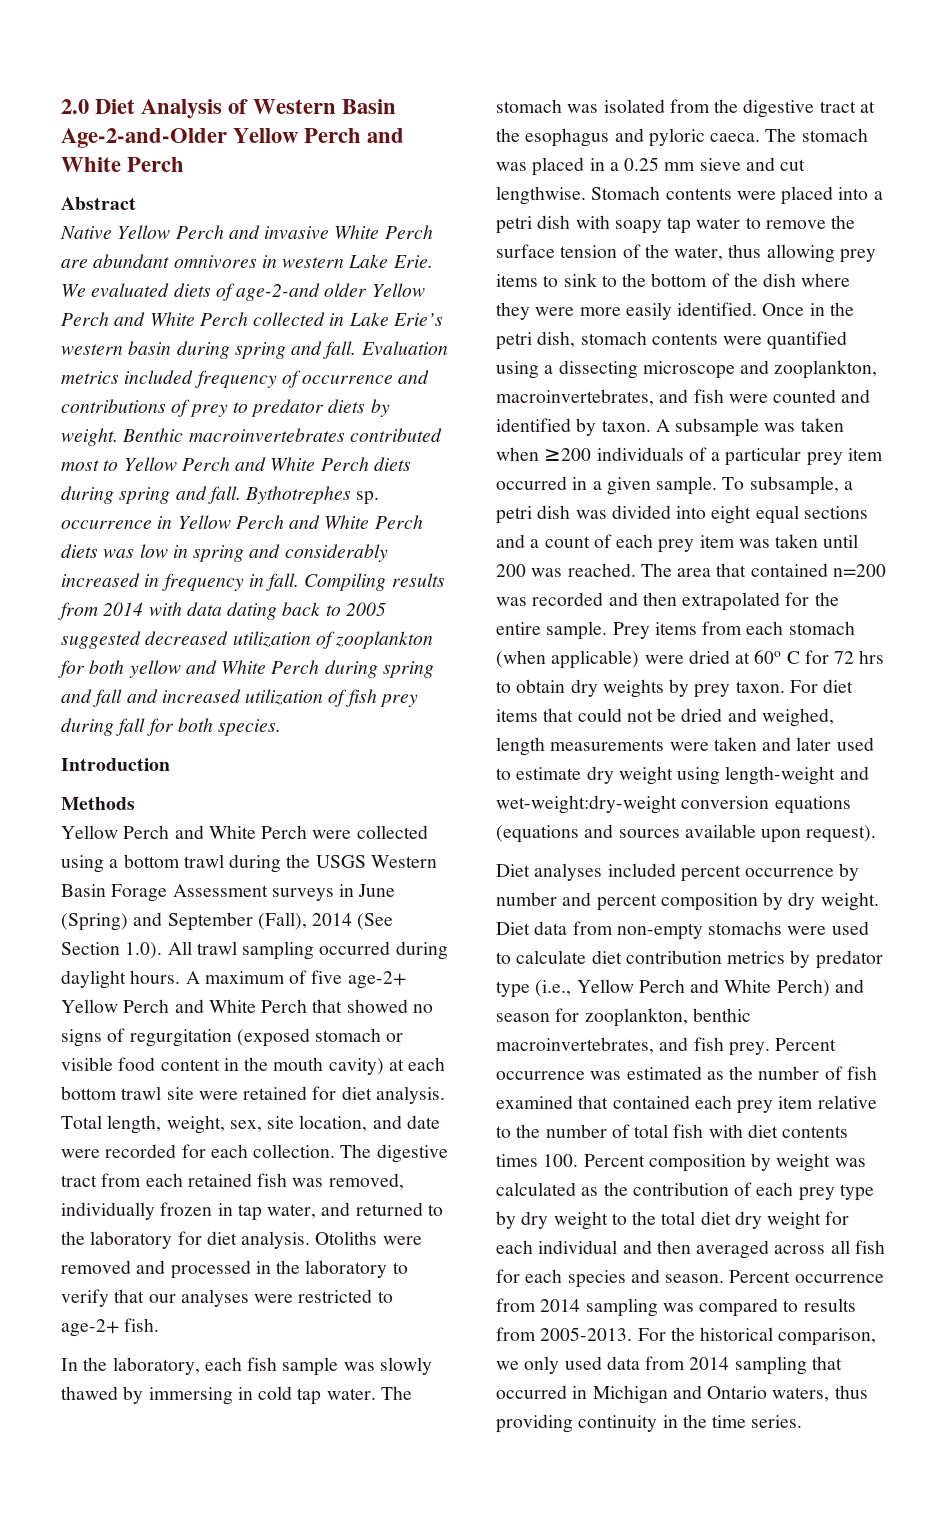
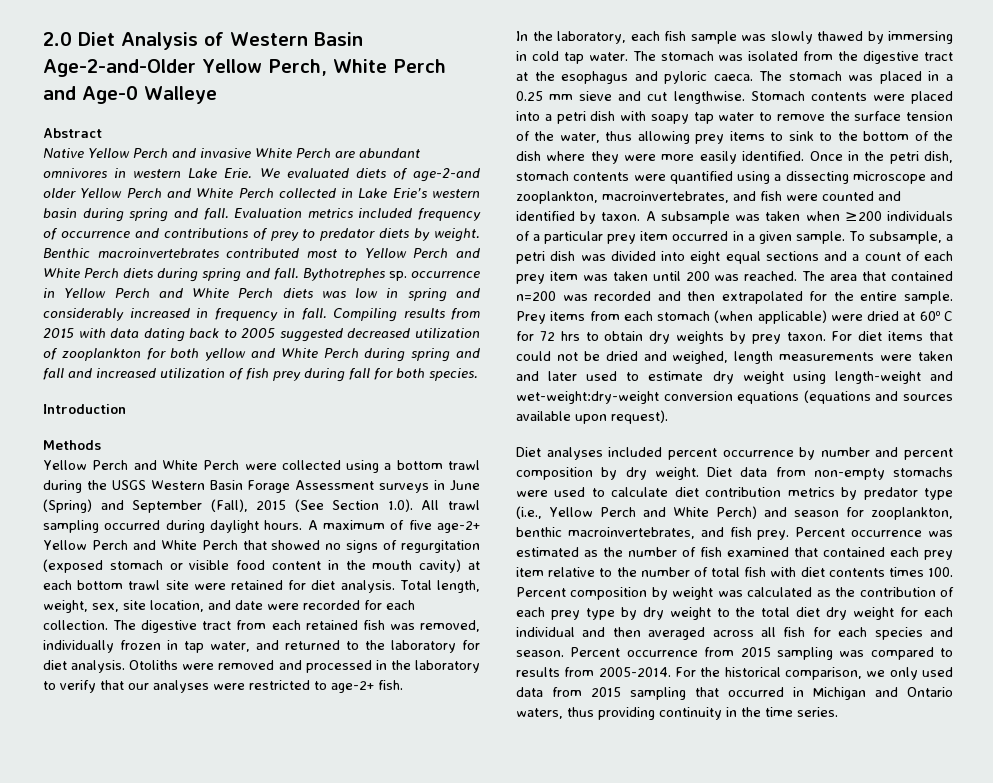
[304,128,405,143] [61,157,185,172] Perch and White Perch -> [267,59,446,76] [43,86,217,104] Perch, White Perch and Age-0 Walleye
[103,602,144,616] 2014 -> [43,328,74,338] 2015
[312,913,353,926] 2014 -> [256,500,287,510] 2015
[540,1299,581,1312] 2014 -> [740,647,771,657] 2015
[540,1327,633,1341] 2005-2013. -> [598,667,671,677] 2005-2014.
[689,1357,730,1370] 2014 -> [591,687,621,697] 2015

